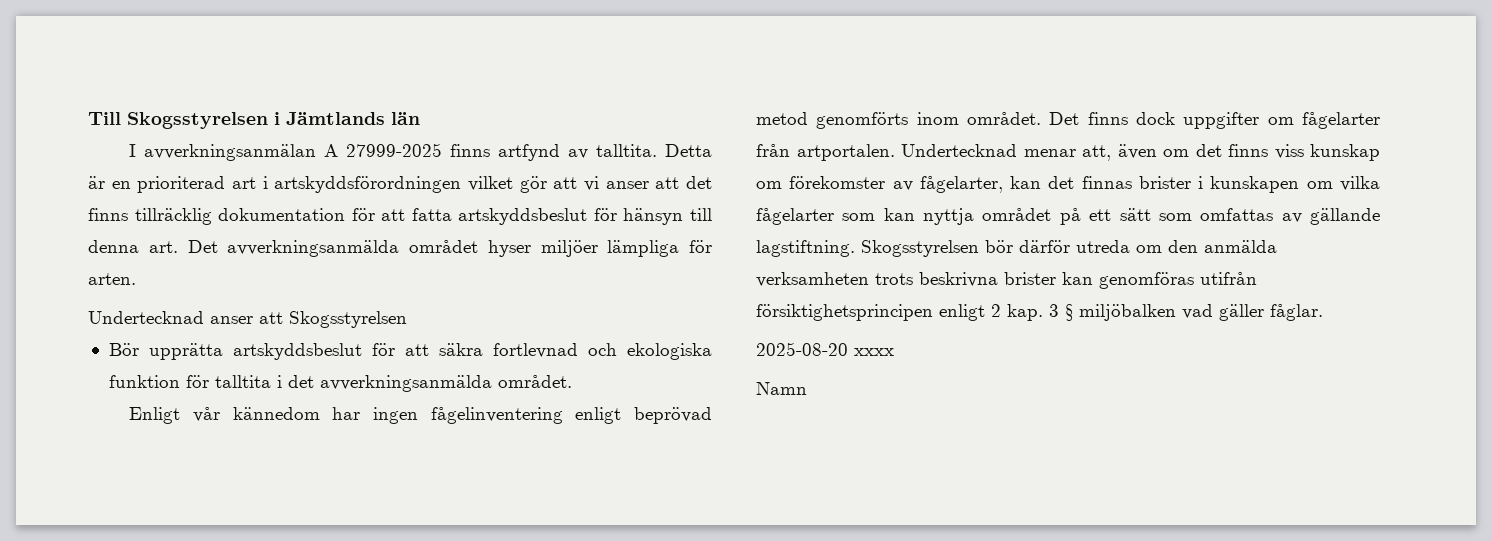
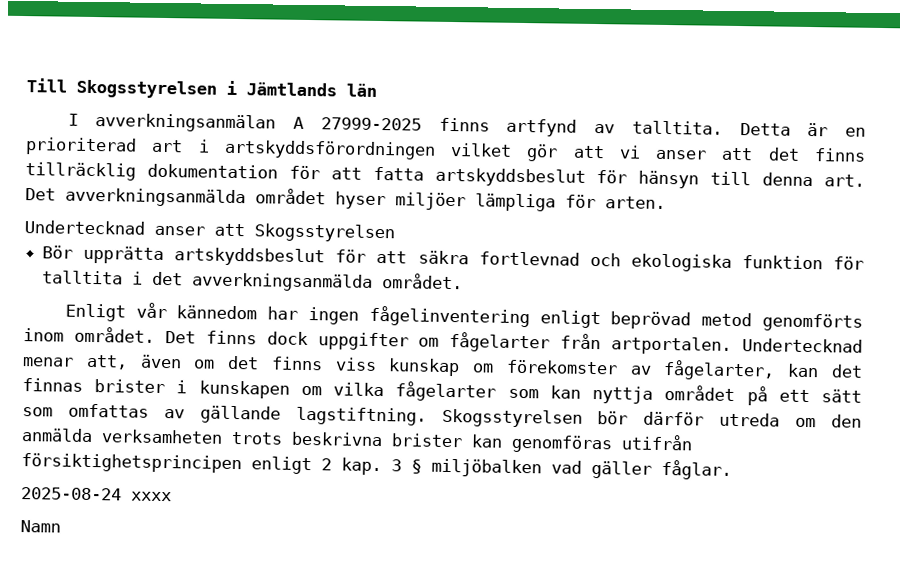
[756,342,848,356] 2025-08-20 -> [21,487,122,501] 2025-08-24

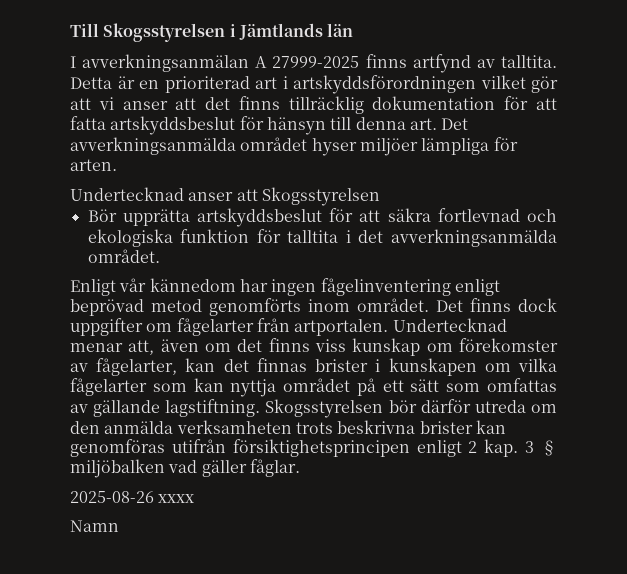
[21,487,122,501] 2025-08-24 -> [70,491,154,503] 2025-08-26

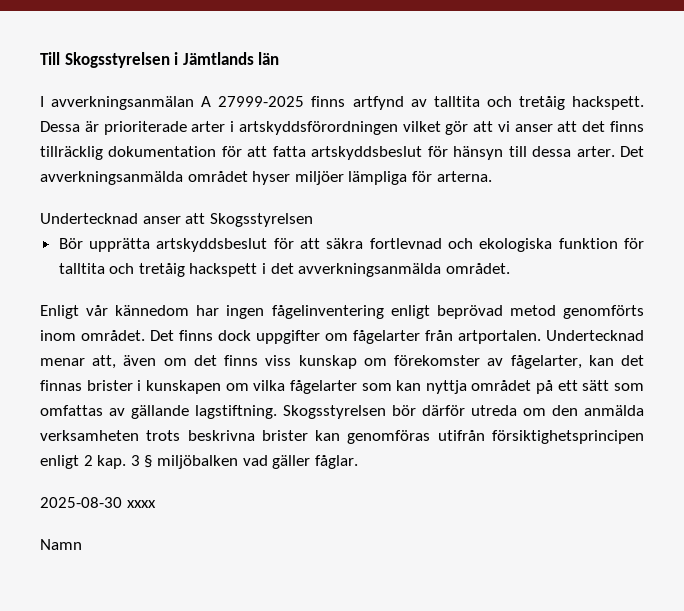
[501,55,558,68] [70,76,277,93] talltita. Detta är en prioriterad art -> [433,96,645,110] [40,121,226,135] talltita och tretåig hackspett. Dessa är prioriterade arter
[355,117,437,130] denna art. -> [532,146,615,157] dessa arter.
[70,159,117,171] arten. -> [436,171,492,182] arterna.
(339, 236) none -> [109,263,258,277] och tretåig hackspett
[70,491,154,503] 2025-08-26 -> [40,497,122,508] 2025-08-30

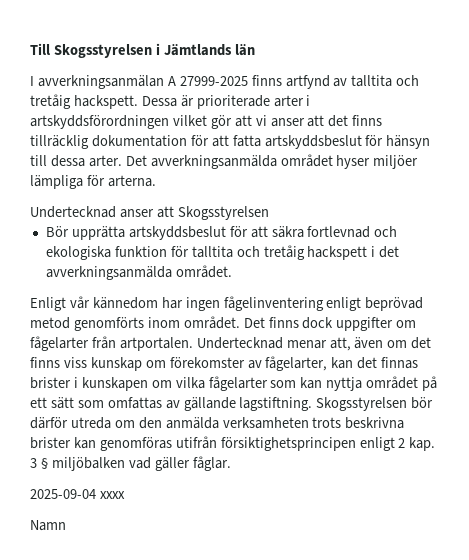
[40,497,122,508] 2025-08-30 -> [30,489,96,499] 2025-09-04

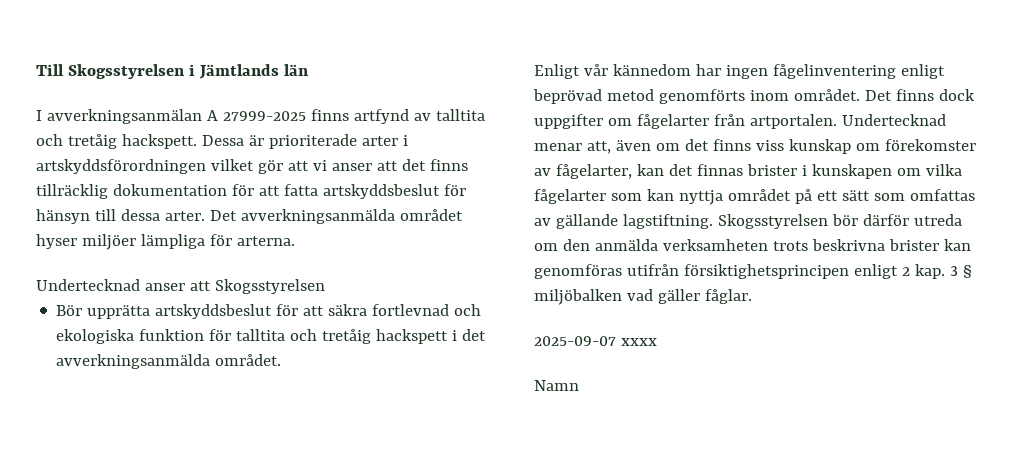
[30,489,96,499] 2025-09-04 -> [534,336,616,346] 2025-09-07

